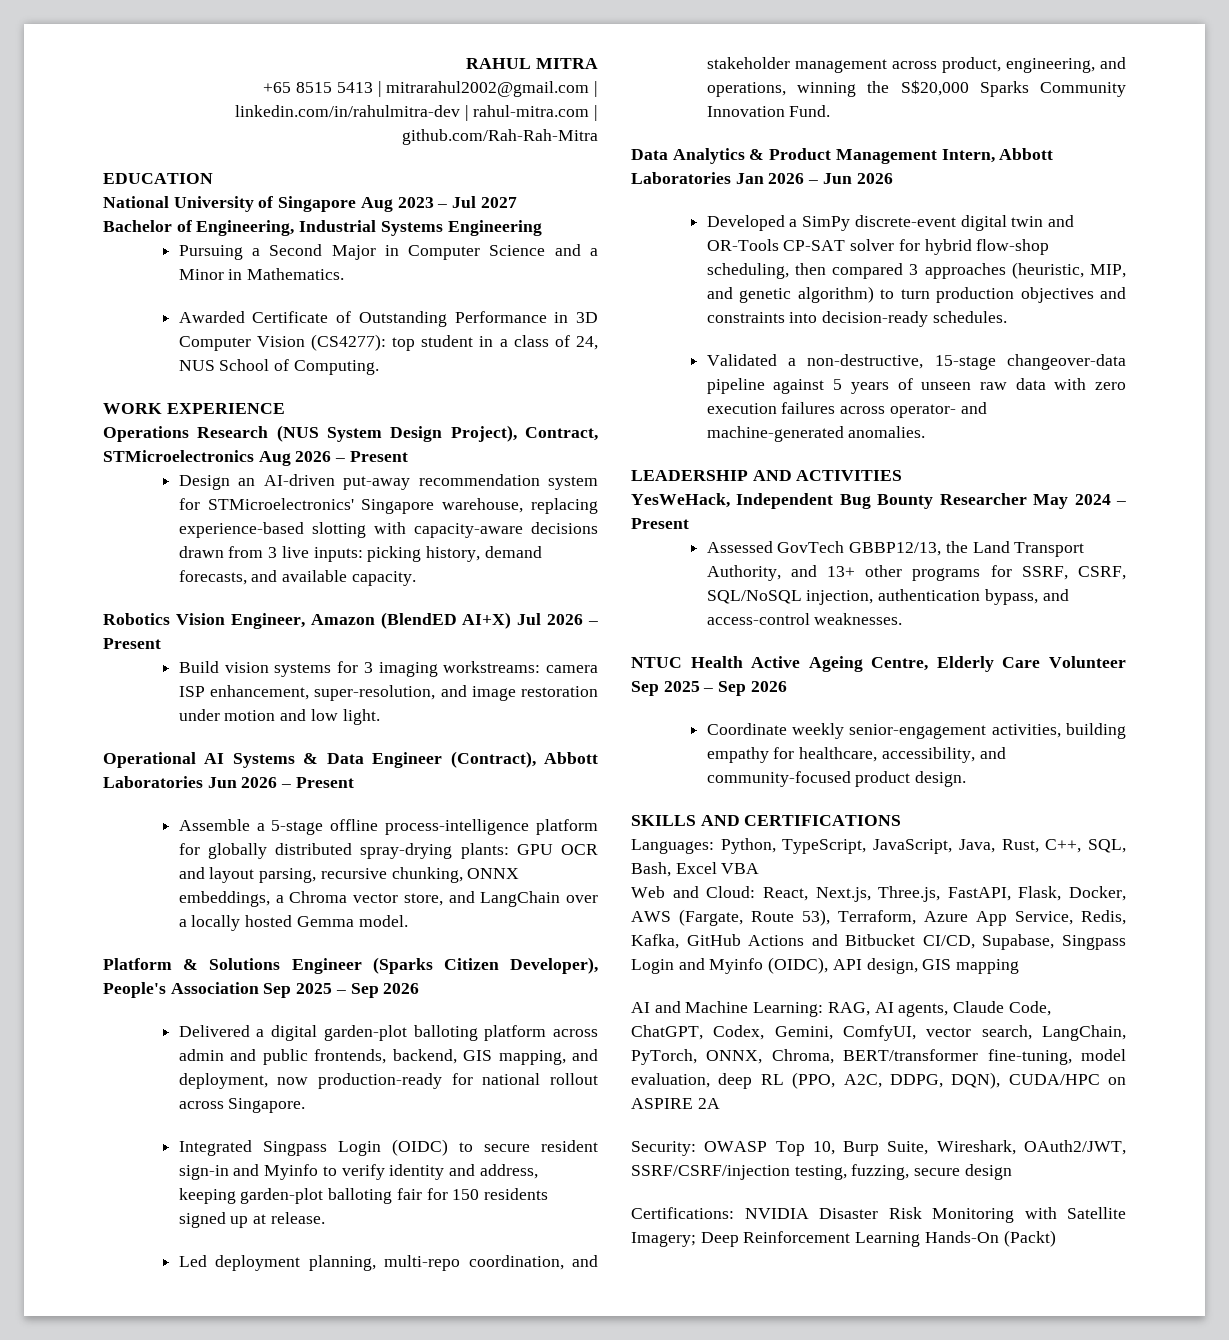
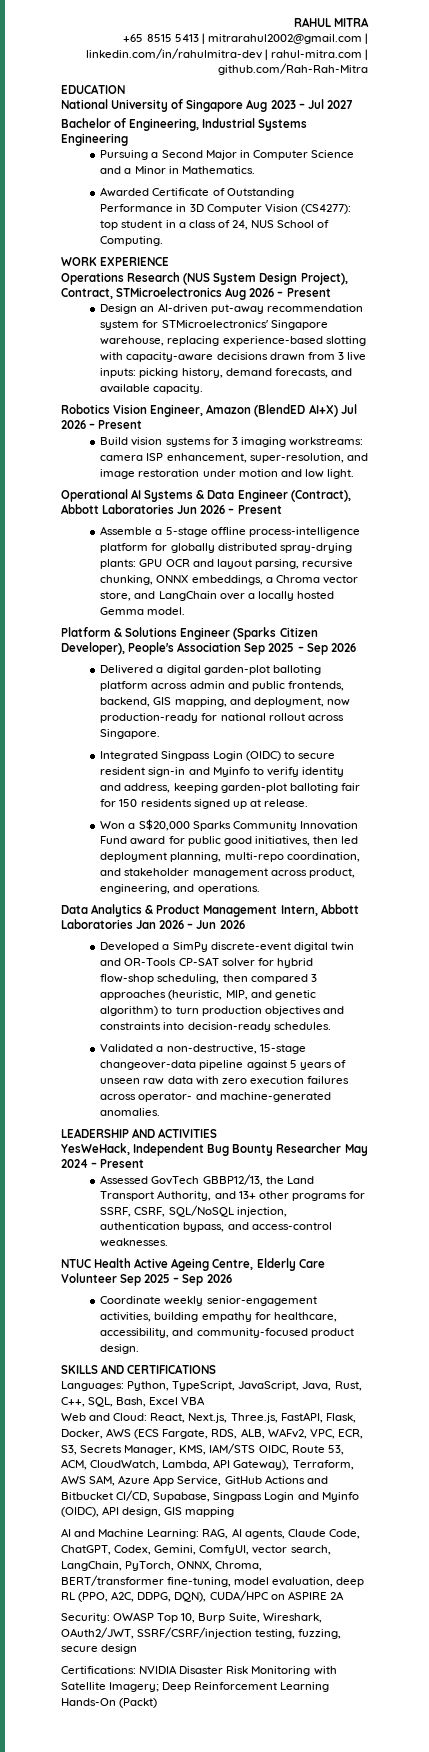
[178,1255,207,1267] Led -> [100,819,358,831] [100,836,359,846] Won a S$20,000 Sparks Community Innovation Fund award for public good initiatives, then led
[706,80,1126,97] [706,105,831,117] operations, winning the S$20,000 Sparks Community Innovation Fund. -> [197,884,260,894] operations.
[679,909,916,926] (Fargate, Route 53), Terraform, -> [134,1428,363,1439] [61,1443,344,1455] [61,1459,354,1470] [61,1475,116,1486] (ECS Fargate, RDS, ALB, WAFv2, VPC, ECR, S3, Secrets Manager, KMS, IAM/STS OIDC, Route 53, ACM, CloudWatch, Lambda, API Gateway), Terraform, AWS SAM,
[1081,910,1126,925] [631,934,679,949] Redis, Kafka, -> (222, 1481) none

